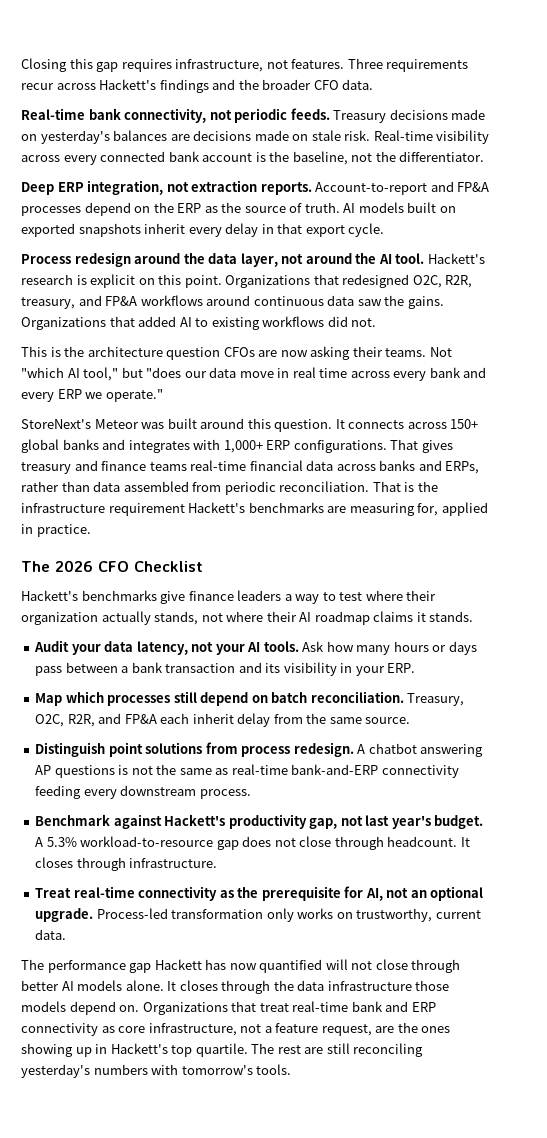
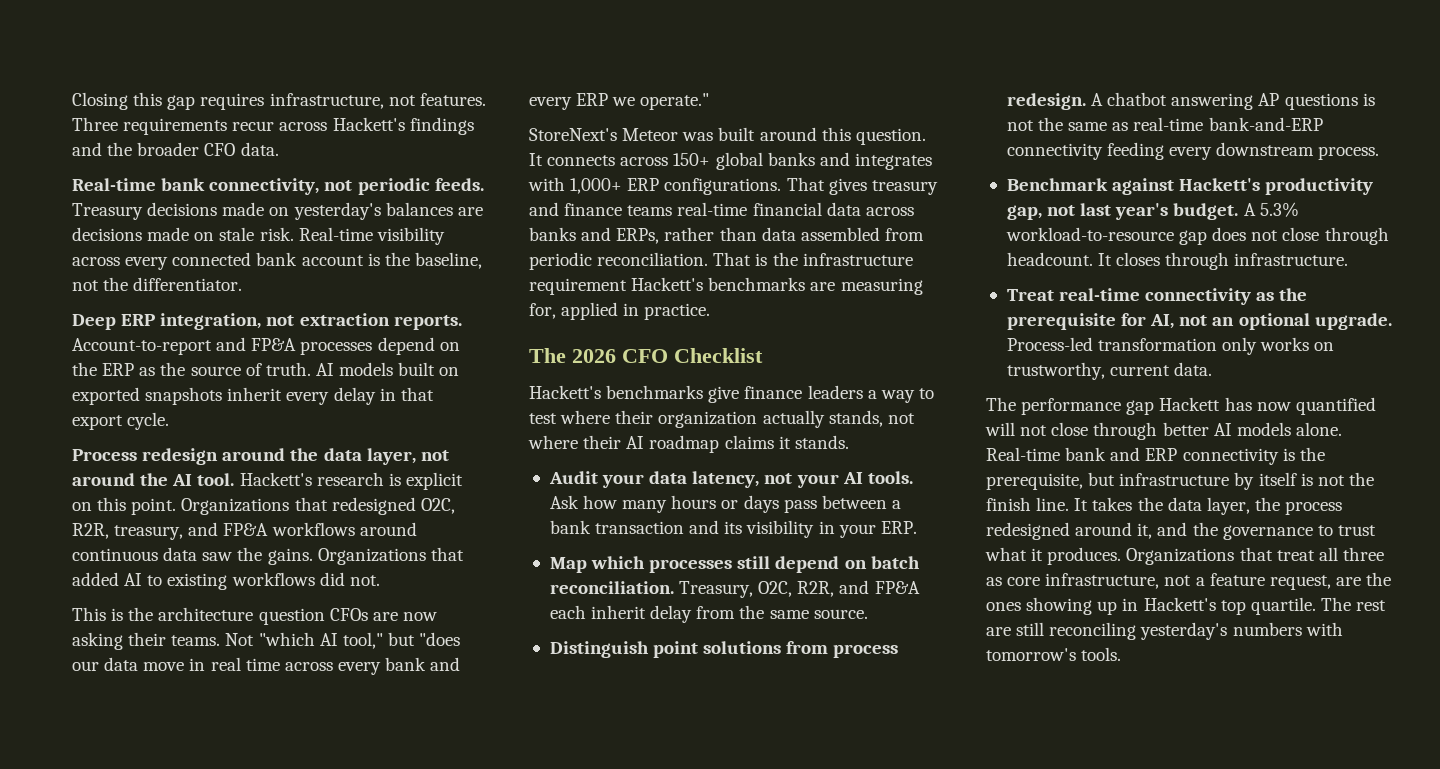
[167,980,450,994] [21,1001,436,1015] [21,1023,98,1036] It closes through the data infrastructure those models depend on. Organizations that treat real-time bank and ERP connectivity -> [986,447,1325,465] [986,472,1374,490] [986,497,1343,515] [986,522,1376,540] [985,547,1384,565] Real-time bank and ERP connectivity is the prerequisite, but infrastructure by itself is not the finish line. It takes the data layer, the process redesigned around it, and the governance to trust what it produces. Organizations that treat all three

